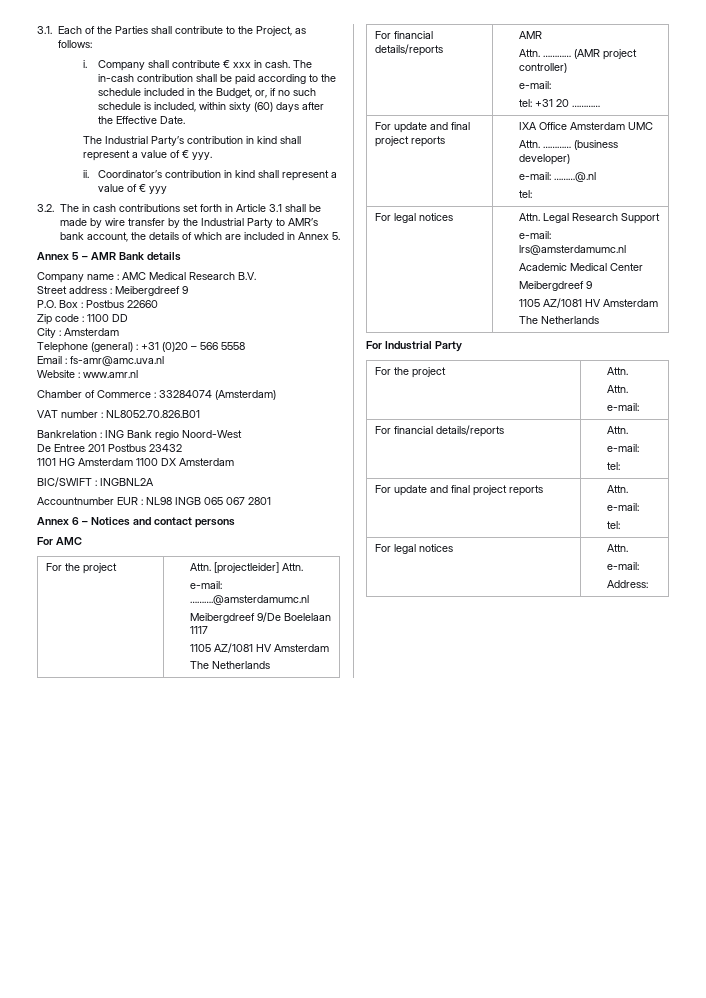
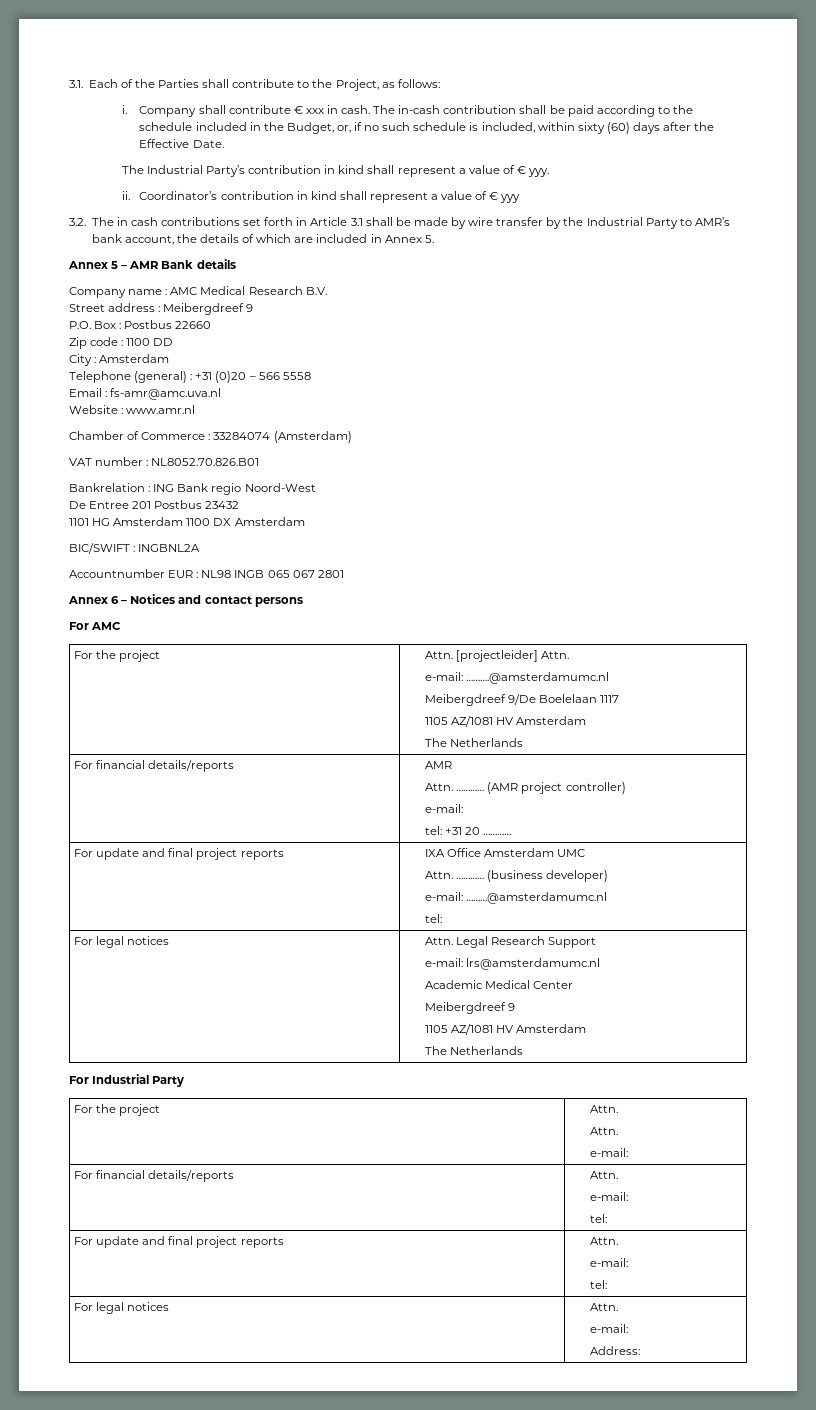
[554,172,597,182] ………@.nl -> [466,892,608,904] ………@amsterdamumc.nl

